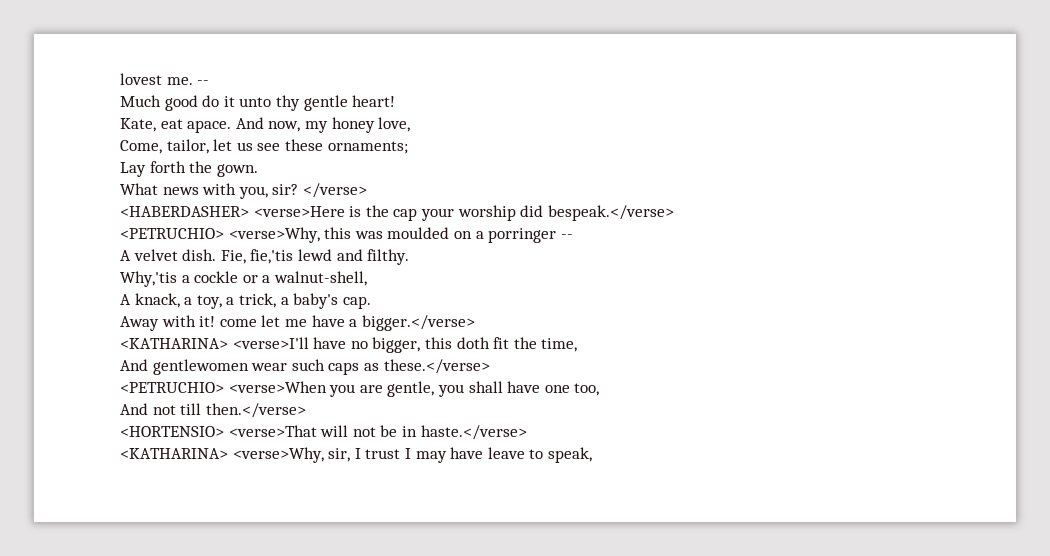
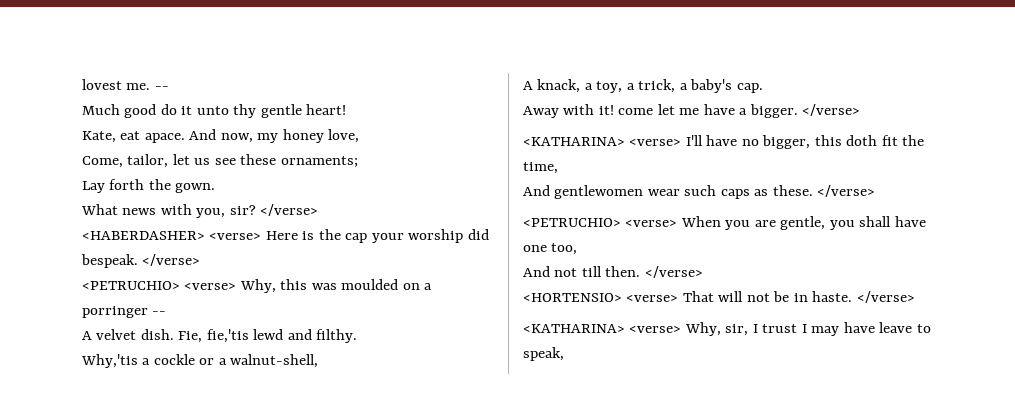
[253,206,345,217] <verse>Here -> [209,231,298,240] <verse> Here
[547,205,674,221] [120,227,320,243] bespeak.</verse> // <PETRUCHIO> <verse>Why, -> [81,254,201,268] [82,279,276,293] bespeak. </verse> // <PETRUCHIO> <verse> Why,
[361,315,475,331] [120,337,309,349] bigger.</verse> // <KATHARINA> <verse>I'll -> [749,104,861,118] [523,135,703,146] bigger. </verse> // <KATHARINA> <verse> I'll
[383,359,490,374] [120,381,327,393] these.</verse> // <PETRUCHIO> <verse>When -> [772,185,876,197] [523,216,721,227] these. </verse> // <PETRUCHIO> <verse> When
[205,403,306,418] then.</verse> -> [605,266,703,278] then. </verse>
[228,425,317,437] <verse>That -> [626,291,714,302] <verse> That
[420,425,527,440] [120,447,324,463] haste.</verse> // <KATHARINA> <verse>Why, -> [812,291,915,303] [523,322,721,336] haste. </verse> // <KATHARINA> <verse> Why,

